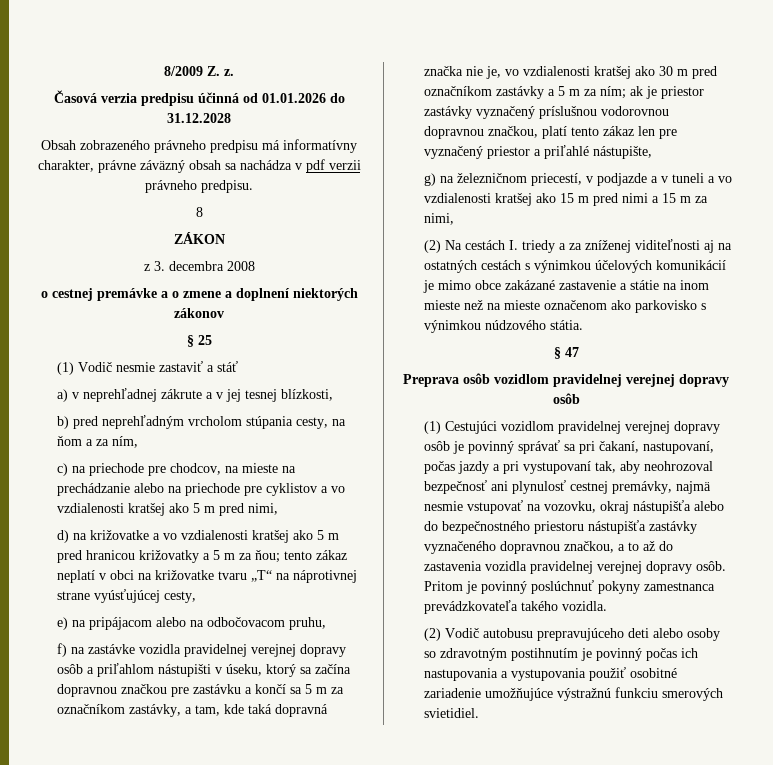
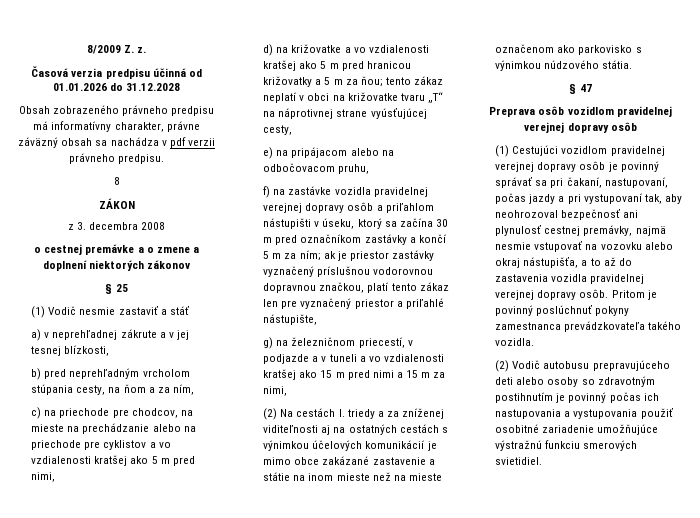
[56,684,344,697] [56,704,328,717] [423,66,655,79] dopravnou značkou pre zastávku a končí sa 5 m za označníkom zastávky, a tam, kde taká dopravná značka nie je, vo vzdialenosti kratšej ako -> (433, 222) none
(555, 92) none -> [418,234,447,243] končí
[543,500,724,514] [423,520,697,534] [423,541,614,554] vozovku, okraj nástupišťa alebo do bezpečnostného priestoru nástupišťa zastávky vyznačeného dopravnou značkou, -> [600,242,673,250] [495,257,579,268] vozovku alebo okraj nástupišťa,

